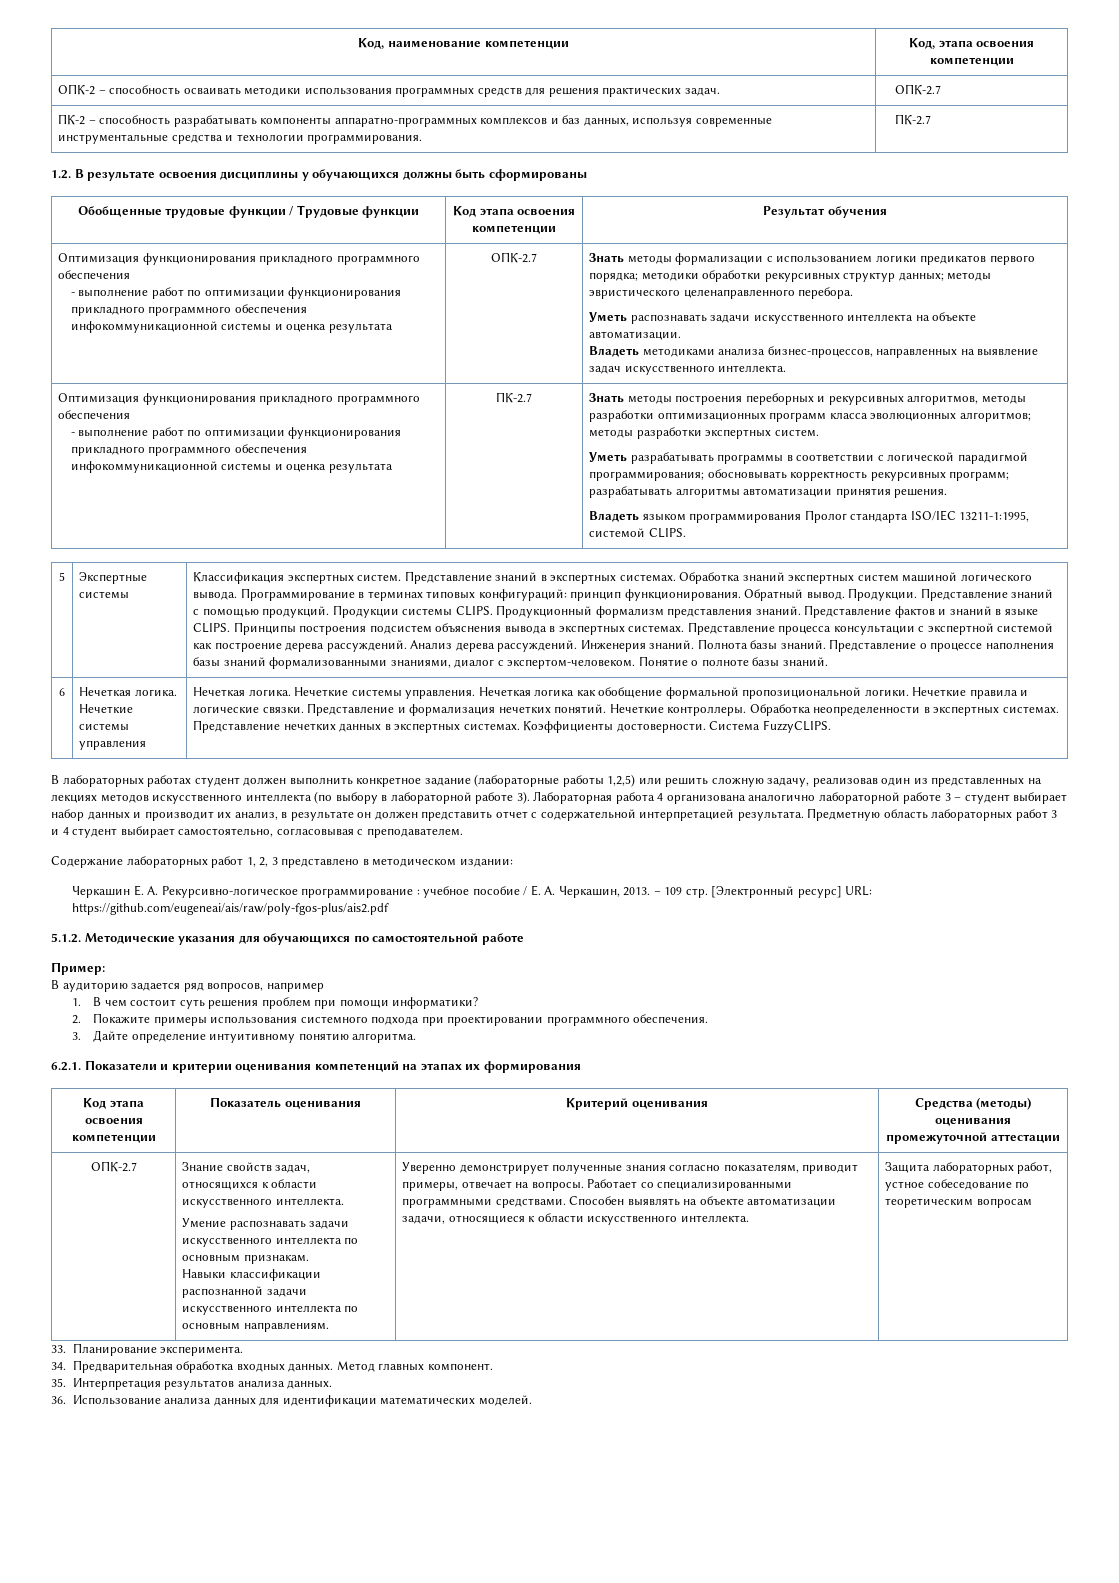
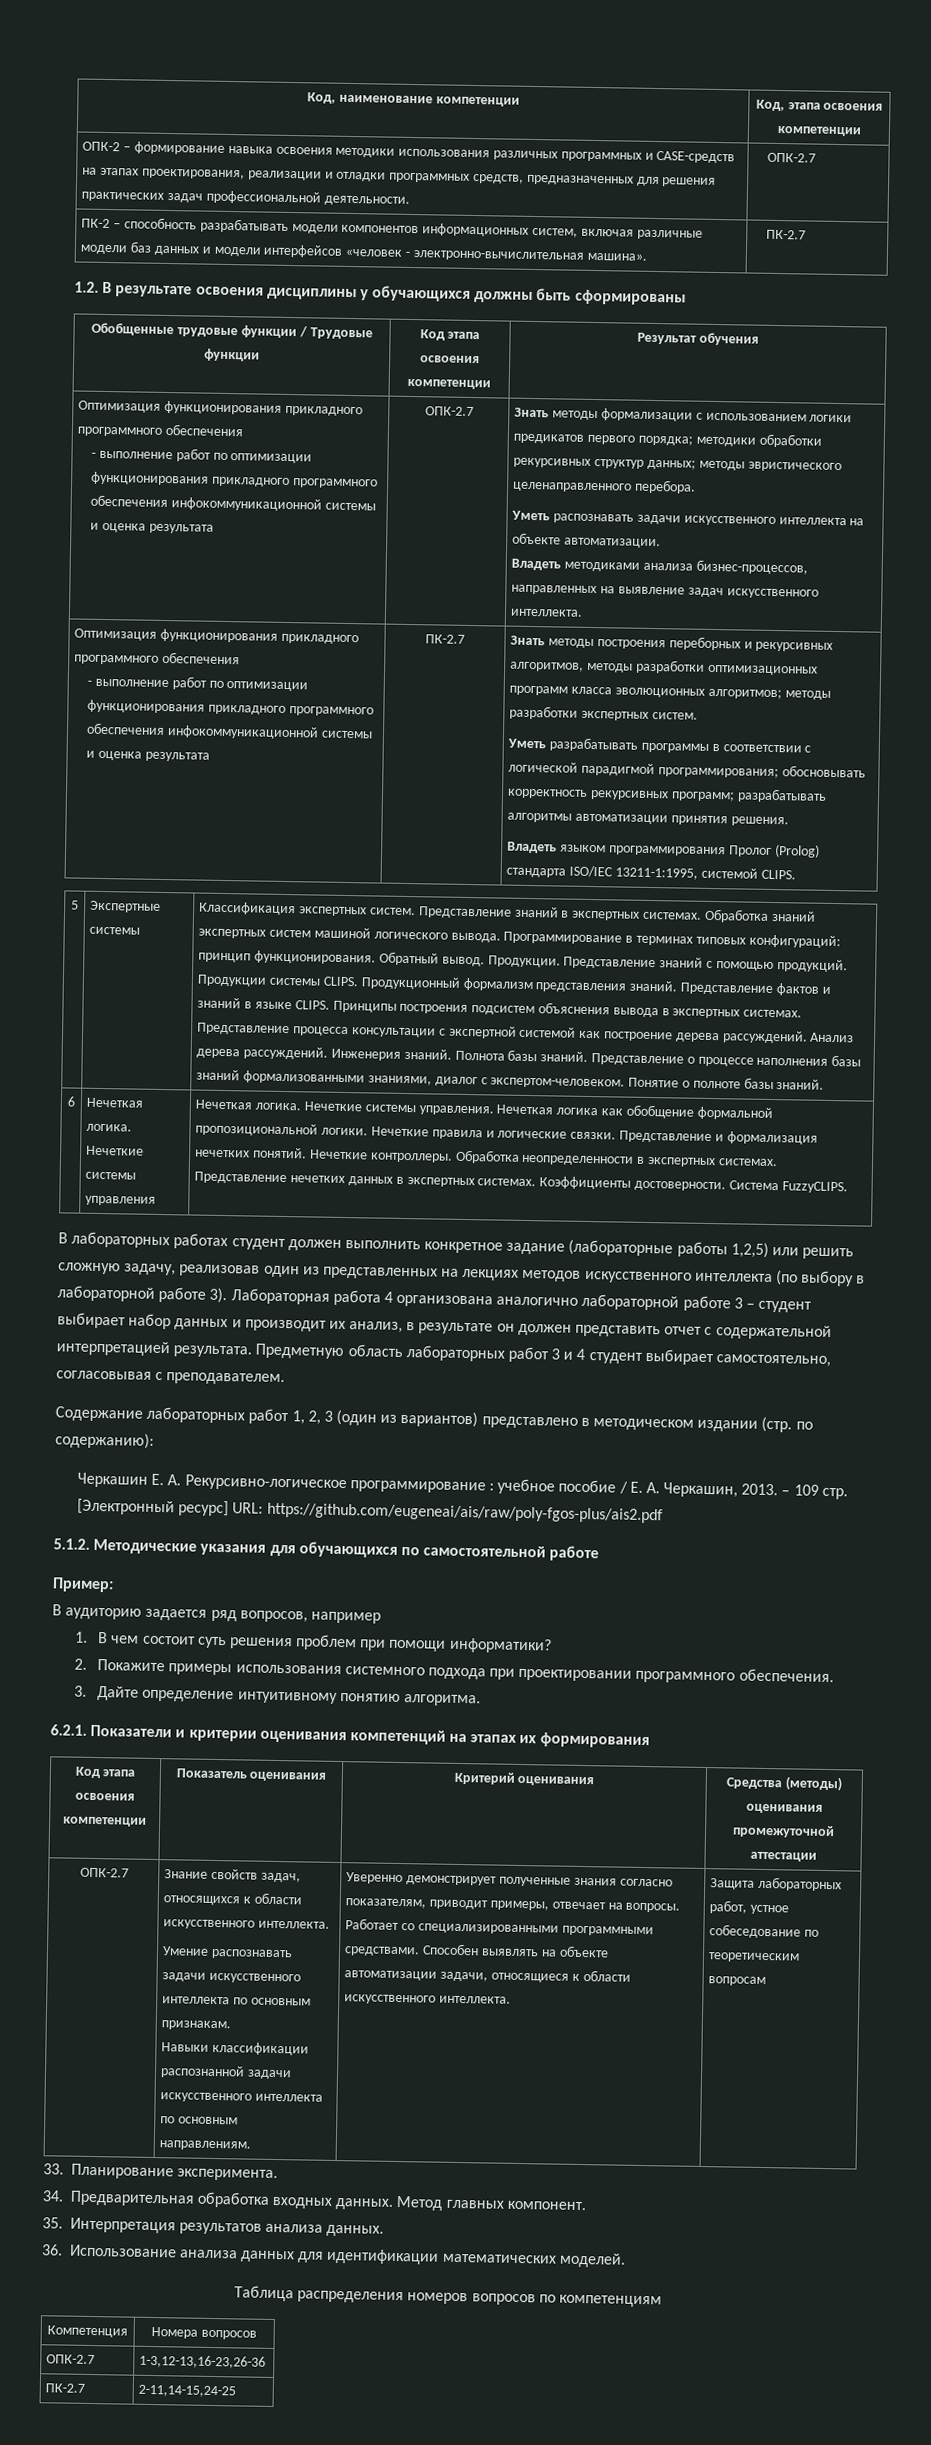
[109,85,720,97] способность осваивать методики использования программных средств для решения практических задач. -> [134,141,736,164] [82,167,717,187] [81,190,410,206] формирование навыка освоения методики использования различных программных и CASE-средств на этапах проектирования, реализации и отладки программных средств, предназначенных для решения практических задач профессиональной деятельности.
[260,115,772,127] [58,134,423,144] компоненты аппаратно-программных комплексов и баз данных, используя современные инструментальные средства и технологии программирования. -> [291,223,703,240] [80,241,647,262] модели компонентов информационных систем, включая различные модели баз данных и модели интерфейсов «человек - электронно-вычислительная машина».
(847, 516) none -> [774,844,820,858] (Prolog)
[281,858,513,868] представлено в методическом издании: -> [336,1409,813,1433] [55,1432,154,1449] (один из вариантов) представлено в методическом издании (стр. по содержанию):
(532, 1400) none -> [234,2285,662,2308] [47,2325,128,2338] [151,2327,257,2340] [46,2354,96,2365] [139,2354,267,2369] [45,2383,86,2393] [138,2384,237,2398] // Таблица распределения номеров вопросов по компетенциям // Компетенция | Номера вопросов // ОПК-2.7 | 1-3,12-13,16-23,26-36 // ПК-2.7 | 2-11,14-15,24-25

